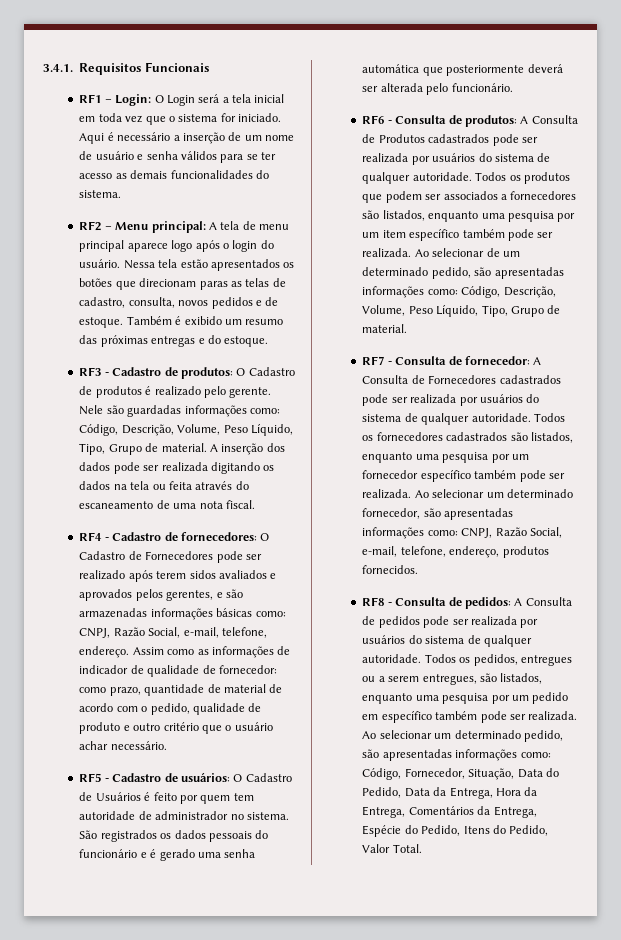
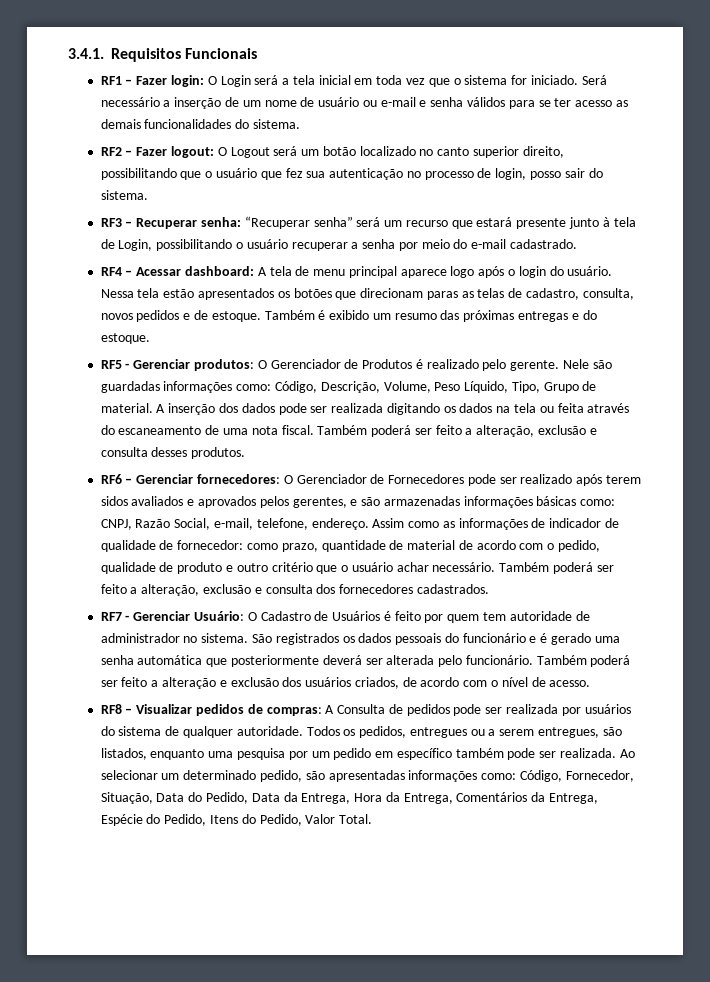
[115,94,152,106] Login: -> [136,75,204,87] Fazer login:
[79,132,114,144] Aqui é -> [581,75,607,85] Será
(134, 155) none -> [362,97,416,107] ou e-mail
[115,221,206,233] Menu principal: -> [136,146,564,158] [100,168,603,180] [100,190,148,200] [100,216,636,229] [100,239,577,251] [100,266,254,276] Fazer logout: O Logout será um botão localizado no canto superior direito, possibilitando que o usuário que fez sua autenticação no processo de login, posso sair do sistema. // RF3 – Recuperar senha: “Recuperar senha” será um recurso que estará presente junto à tela de Login, possibilitando o usuário recuperar a senha por meio do e-mail cadastrado. // RF4 – Acessar dashboard:
[79,367,295,379] [79,386,142,398] RF3 - Cadastro de produtos: O Cadastro de produtos -> [100,359,413,371] RF5 - Gerenciar produtos: O Gerenciador de Produtos
[79,532,178,541] // RF4 - Cadastro de -> [317,425,597,437] [100,447,246,459] [100,474,194,484] Também poderá ser feito a alteração, exclusão e consulta desses produtos. // RF6 – Gerenciar
[79,551,126,560] Cadastro -> [296,474,367,484] Gerenciador
[79,773,230,782] // RF5 - Cadastro de usuários: -> [499,562,614,574] [100,584,489,596] [100,611,244,621] Também poderá ser feito a alteração, exclusão e consulta dos fornecedores cadastrados. // RF7 - Gerenciar Usuário:
[362,115,578,127] [362,134,538,146] [362,153,551,165] [362,172,570,184] [362,191,577,203] [362,210,576,222] [362,229,554,241] [362,248,520,258] [362,267,564,279] [362,286,556,298] [362,305,561,317] [362,324,408,333] [362,356,542,365] [362,375,561,384] [362,394,540,406] [362,413,565,425] [362,432,573,443] [362,452,529,463] [362,470,565,482] [362,489,573,499] [362,508,514,520] [362,527,562,539] [362,546,549,558] [362,565,419,574] [362,597,511,609] // RF6 - Consulta de produtos: A Consulta de Produtos cadastrados pode ser realizada por usuários do sistema de qualquer autoridade. Todos os produtos que podem ser associados a fornecedores são listados, enquanto uma pesquisa por um item específico também pode ser realizada. Ao selecionar de um determinado pedido, são apresentadas informações como: Código, Descrição, Volume, Peso Líquido, Tipo, Grupo de material. // RF7 - Consulta de fornecedor: A Consulta de Fornecedores cadastrados pode ser realizada por usuários do sistema de qualquer autoridade. Todos os fornecedores cadastrados são listados, enquanto uma pesquisa por um fornecedor específico também pode ser realizada. Ao selecionar um determinado fornecedor, são apresentadas informações como: CNPJ, Razão Social, e-mail, telefone, endereço, produtos fornecidos. // RF8 - Consulta de pedidos: -> [536,655,631,667] [100,677,591,689] [100,704,322,716] Também poderá ser feito a alteração e exclusão dos usuários criados, de acordo com o nível de acesso. // RF8 – Visualizar pedidos de compras:

